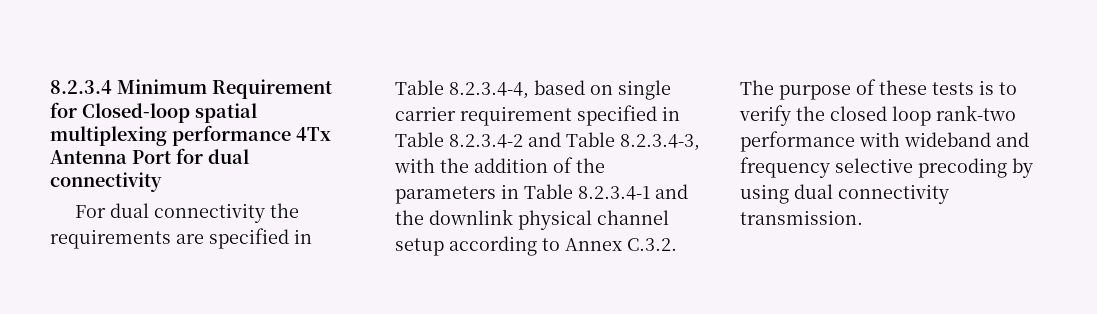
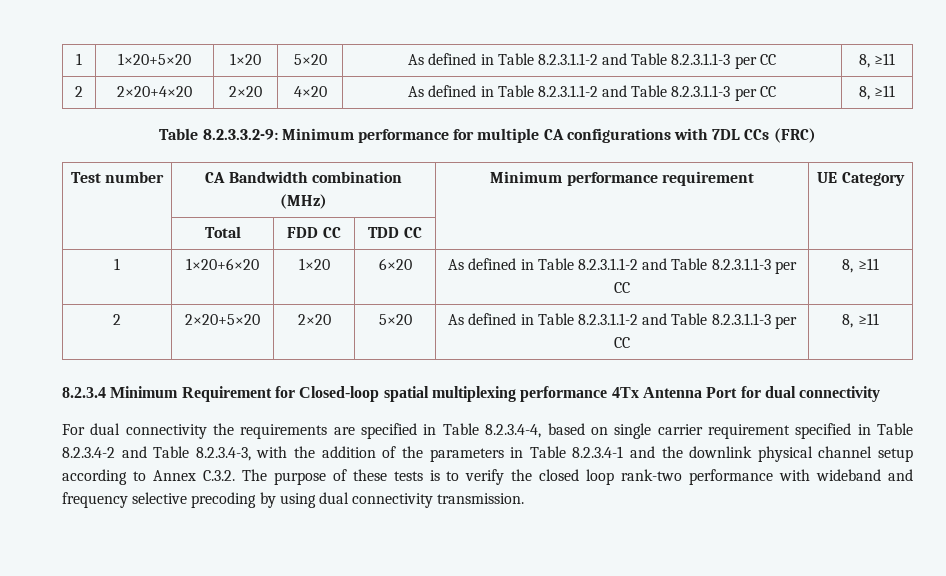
(50, 87) none -> [76,53,82,65] [118,53,191,65] [230,53,261,65] [293,54,327,65] [408,53,776,69] [858,53,896,68] [75,86,83,97] [117,86,192,97] [229,86,262,97] [293,86,327,97] [408,85,776,101] [858,85,896,100] [159,128,816,143] [70,171,165,183] [205,171,402,183] [280,194,327,209] [490,171,754,186] [817,172,905,186] [204,226,241,238] [287,227,341,238] [368,227,422,238] [114,258,120,270] [186,258,259,270] [298,258,330,270] [378,258,412,270] [448,258,797,274] [614,282,630,293] [842,258,879,273] [113,314,121,325] [185,314,260,325] [297,314,331,325] [378,314,412,325] [448,313,797,329] [614,337,630,348] [842,313,879,328] 1 | 1×20+5×20 | 1×20 | 5×20 | As defined in Table 8.2.3.1.1-2 and Table 8.2.3.1.1-3 per CC | 8, ≥11 // 2 | 2×20+4×20 | 2×20 | 4×20 | As defined in Table 8.2.3.1.1-2 and Table 8.2.3.1.1-3 per CC | 8, ≥11 // Table 8.2.3.3.2-9: Minimum performance for multiple CA configurations with 7DL CCs (FRC) // Test number | CA Bandwidth combination (MHz) | Minimum performance requirement | UE Category // | Total | FDD CC | TDD CC | | // 1 | 1×20+6×20 | 1×20 | 6×20 | As defined in Table 8.2.3.1.1-2 and Table 8.2.3.1.1-3 per CC | 8, ≥11 // 2 | 2×20+5×20 | 2×20 | 5×20 | As defined in Table 8.2.3.1.1-2 and Table 8.2.3.1.1-3 per CC | 8, ≥11 //

